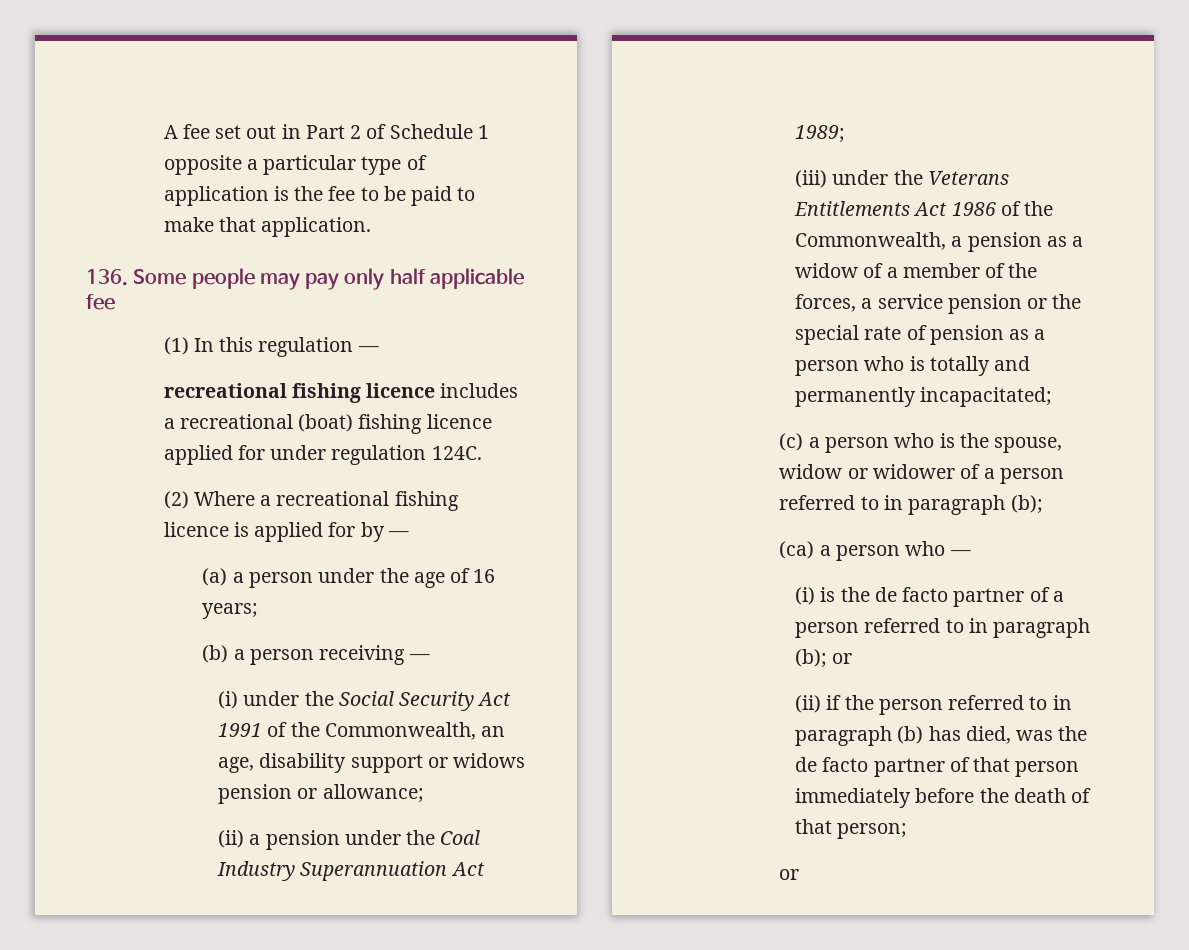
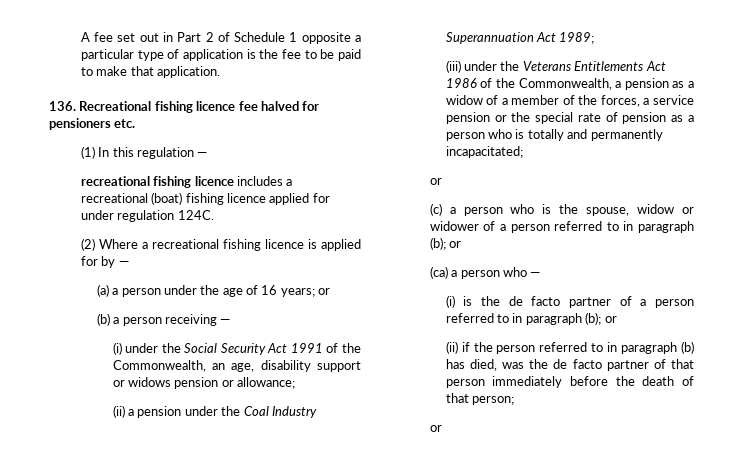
[133,268,524,290] [86,294,115,310] Some people may pay only half applicable fee -> [79,101,320,113] [49,118,136,130] Recreational fishing licence fee halved for pensioners etc.
(259, 611) none -> [318,288,331,295] or
(1053, 397) none -> [429,178,442,185] // or
(1043, 504) none -> [449,241,462,248] or

